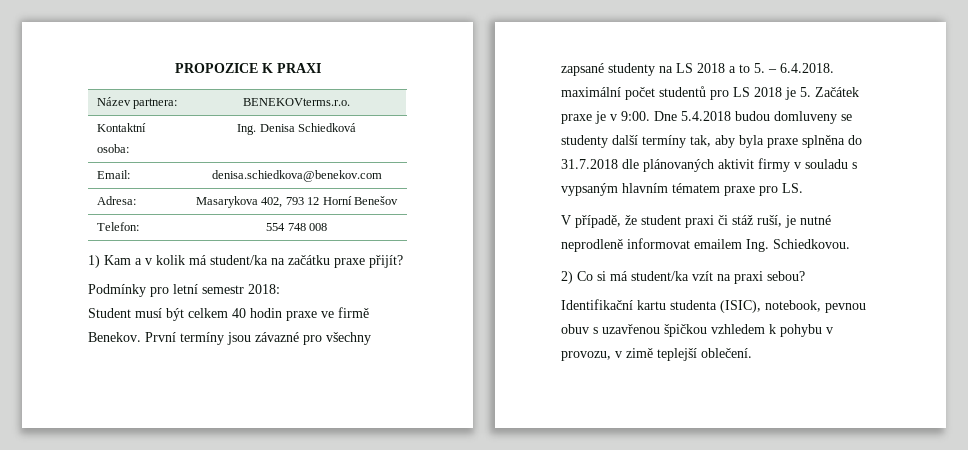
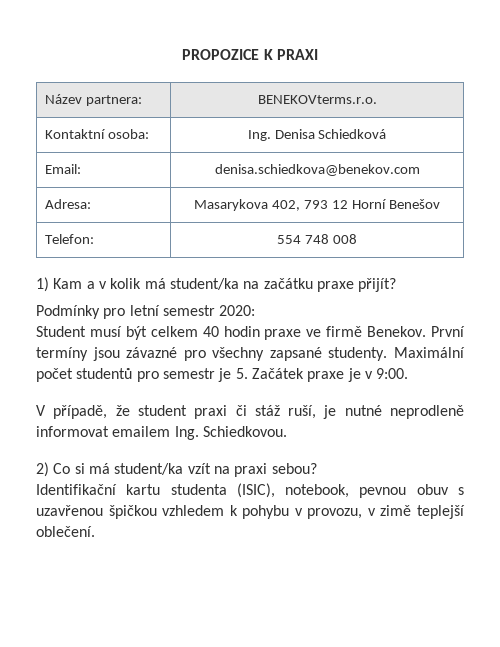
[248,284,280,294] 2018: -> [219,305,256,316] 2020:
[608,63,834,76] [561,87,621,97] studenty na LS 2018 a to 5. – 6.4.2018. maximální -> [328,347,465,361] studenty. Maximální
[733,87,782,97] LS 2018 -> [162,368,215,379] semestr
[654,111,852,124] [561,135,862,148] [561,158,857,172] [561,183,803,196] Dne 5.4.2018 budou domluveny se studenty další termíny tak, aby byla praxe splněna do 31.7.2018 dle plánovaných aktivit firmy v souladu s vypsaným hlavním tématem praxe pro LS. -> (409, 373) none

